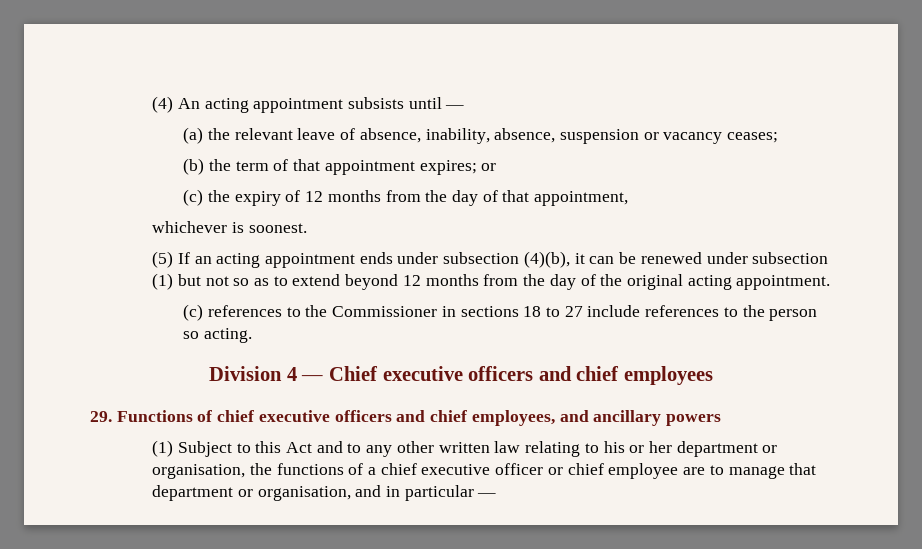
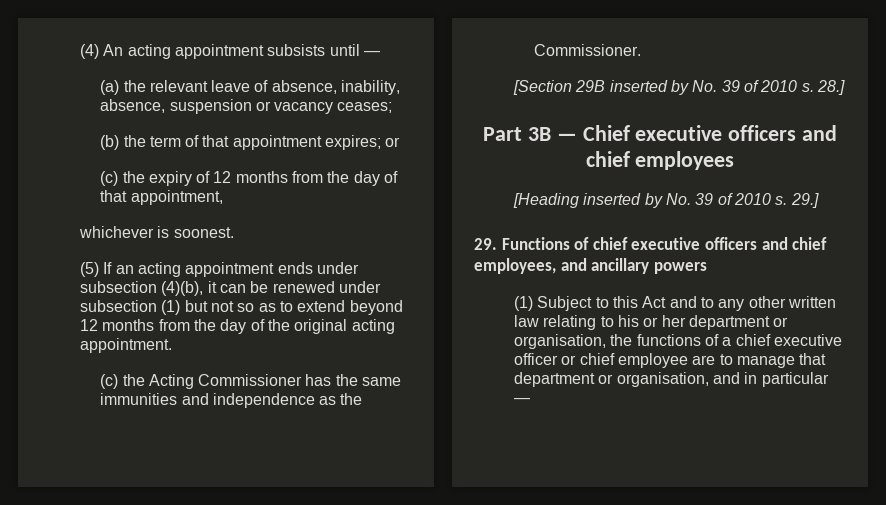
[207,305,818,321] [183,328,252,343] [209,366,297,381] references to the Commissioner in sections 18 to 27 include references to the person so acting. // Division 4 -> [122,374,402,389] [100,393,363,408] [534,44,642,56] [513,80,845,95] [483,127,551,141] the Acting Commissioner has the same immunities and independence as the Commissioner. // [Section 29B inserted by No. 39 of 2010 s. 28.] // Part 3B
(713, 375) none -> [513,193,819,208] // [Heading inserted by No. 39 of 2010 s. 29.]

